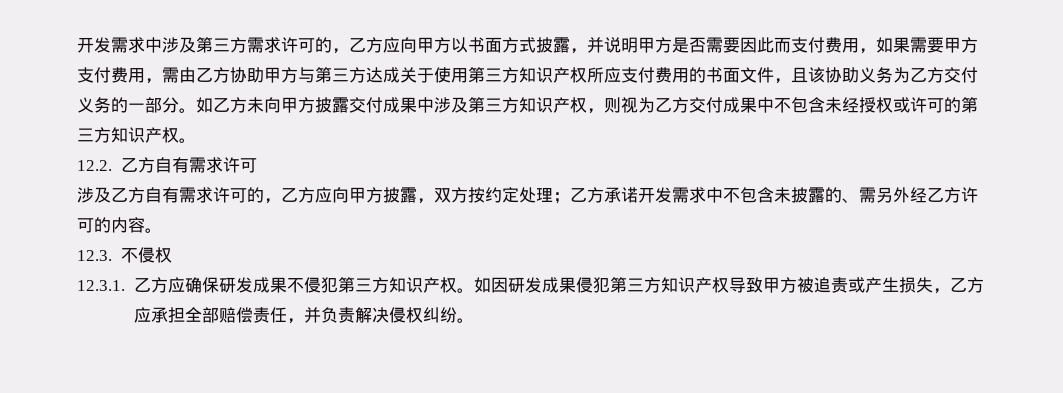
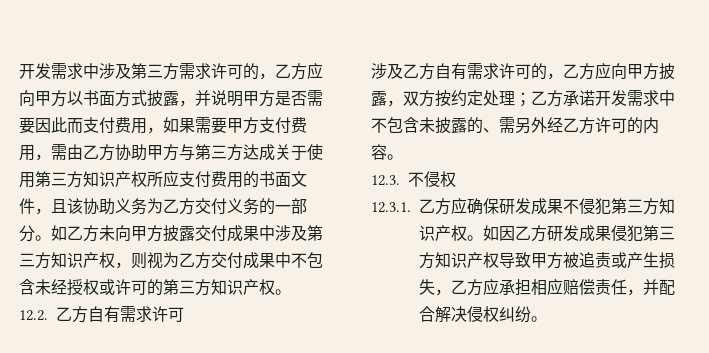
(508, 285) none -> [515,225,547,242] 乙方
[184,307,219,323] 全部 -> [531,278,563,295] 相应
[320,307,355,323] 负责 -> [659,279,675,295] [419,306,435,322] 配合

